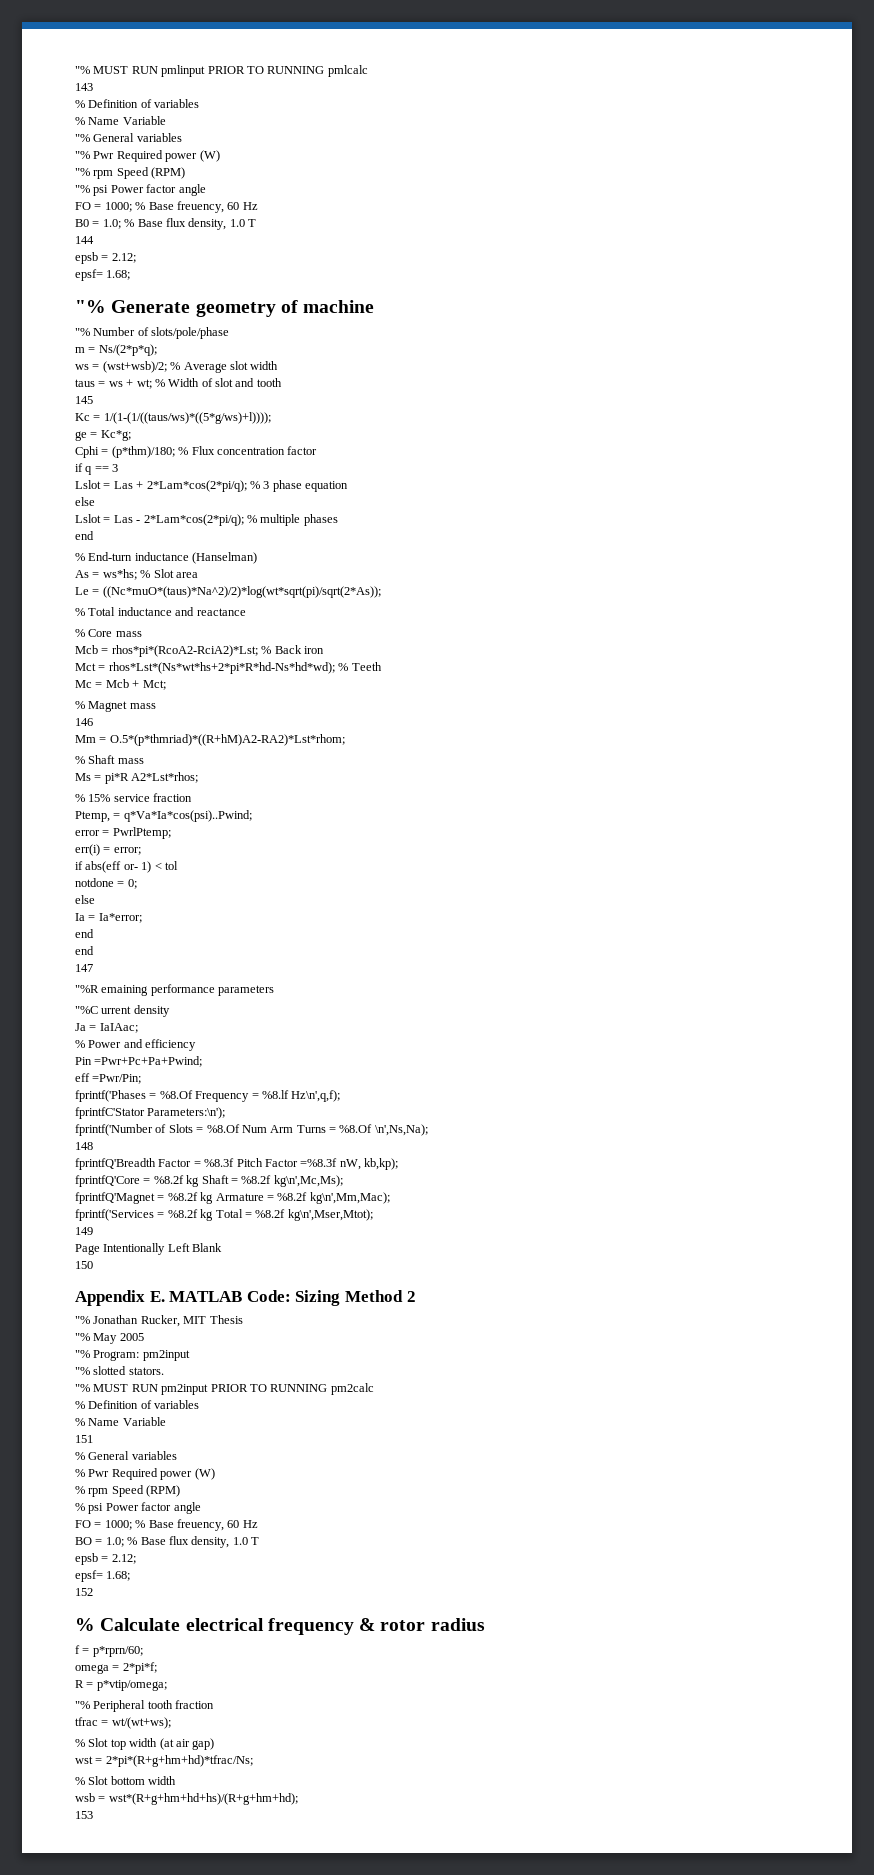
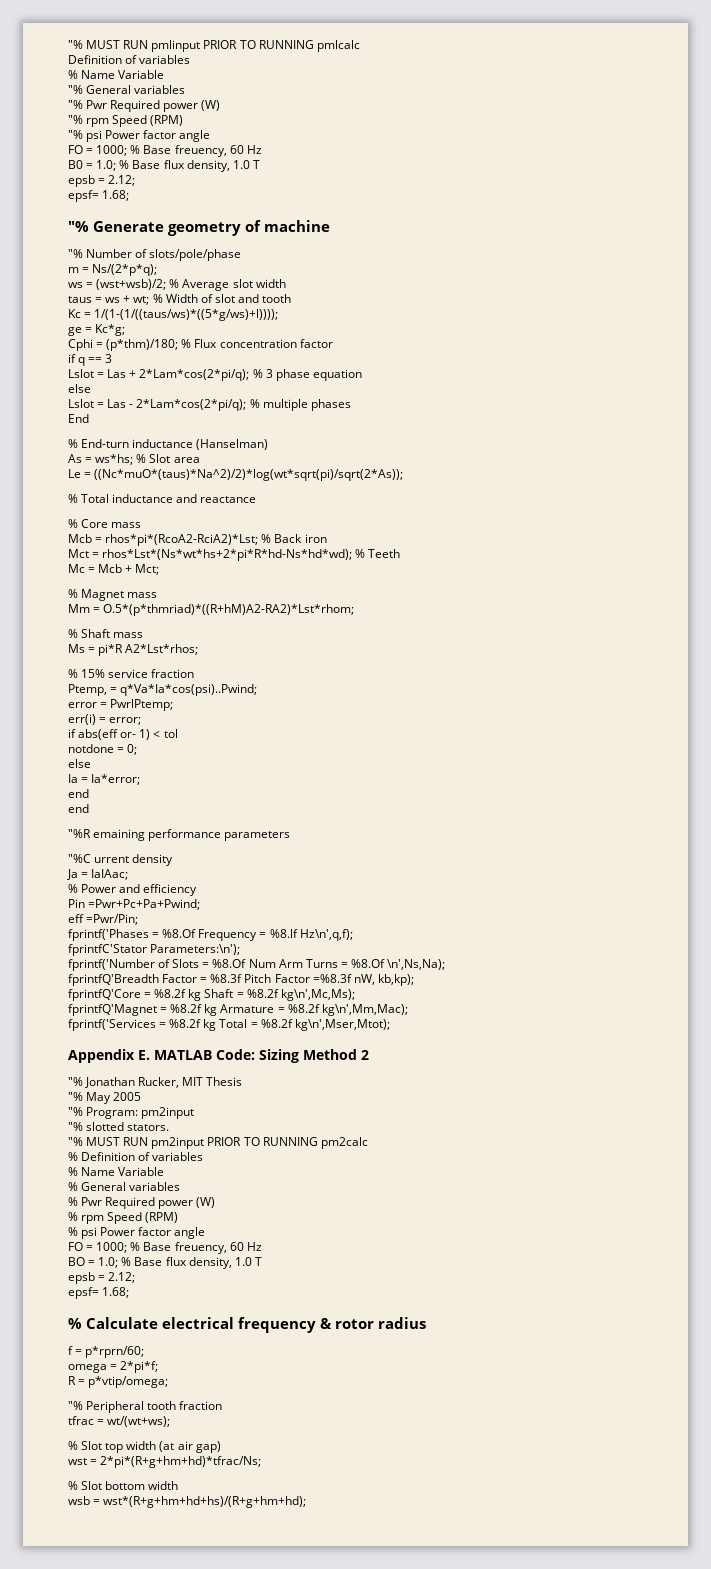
[75,83,93,91] [75,100,85,108] 143 // % -> (360, 46) none
[75,236,94,244] // 144 -> (260, 164) none
[75,396,93,404] // 145 -> (292, 298) none
[75,531,94,540] end -> [68,414,89,423] End
[75,718,93,726] // 146 -> (158, 595) none
[75,964,93,972] // 147 -> (89, 808) none
[75,1142,93,1150] // 148 -> (446, 964) none
[75,1227,93,1235] [75,1243,223,1255] [75,1261,93,1269] // 149 // Page Intentionally Left Blank // 150 -> (390, 1025) none
[75,1435,93,1443] // 151 -> (165, 1171) none
[75,1588,93,1596] // 152 -> (130, 1292) none
[75,1811,93,1819] // 153 -> (307, 1502) none

